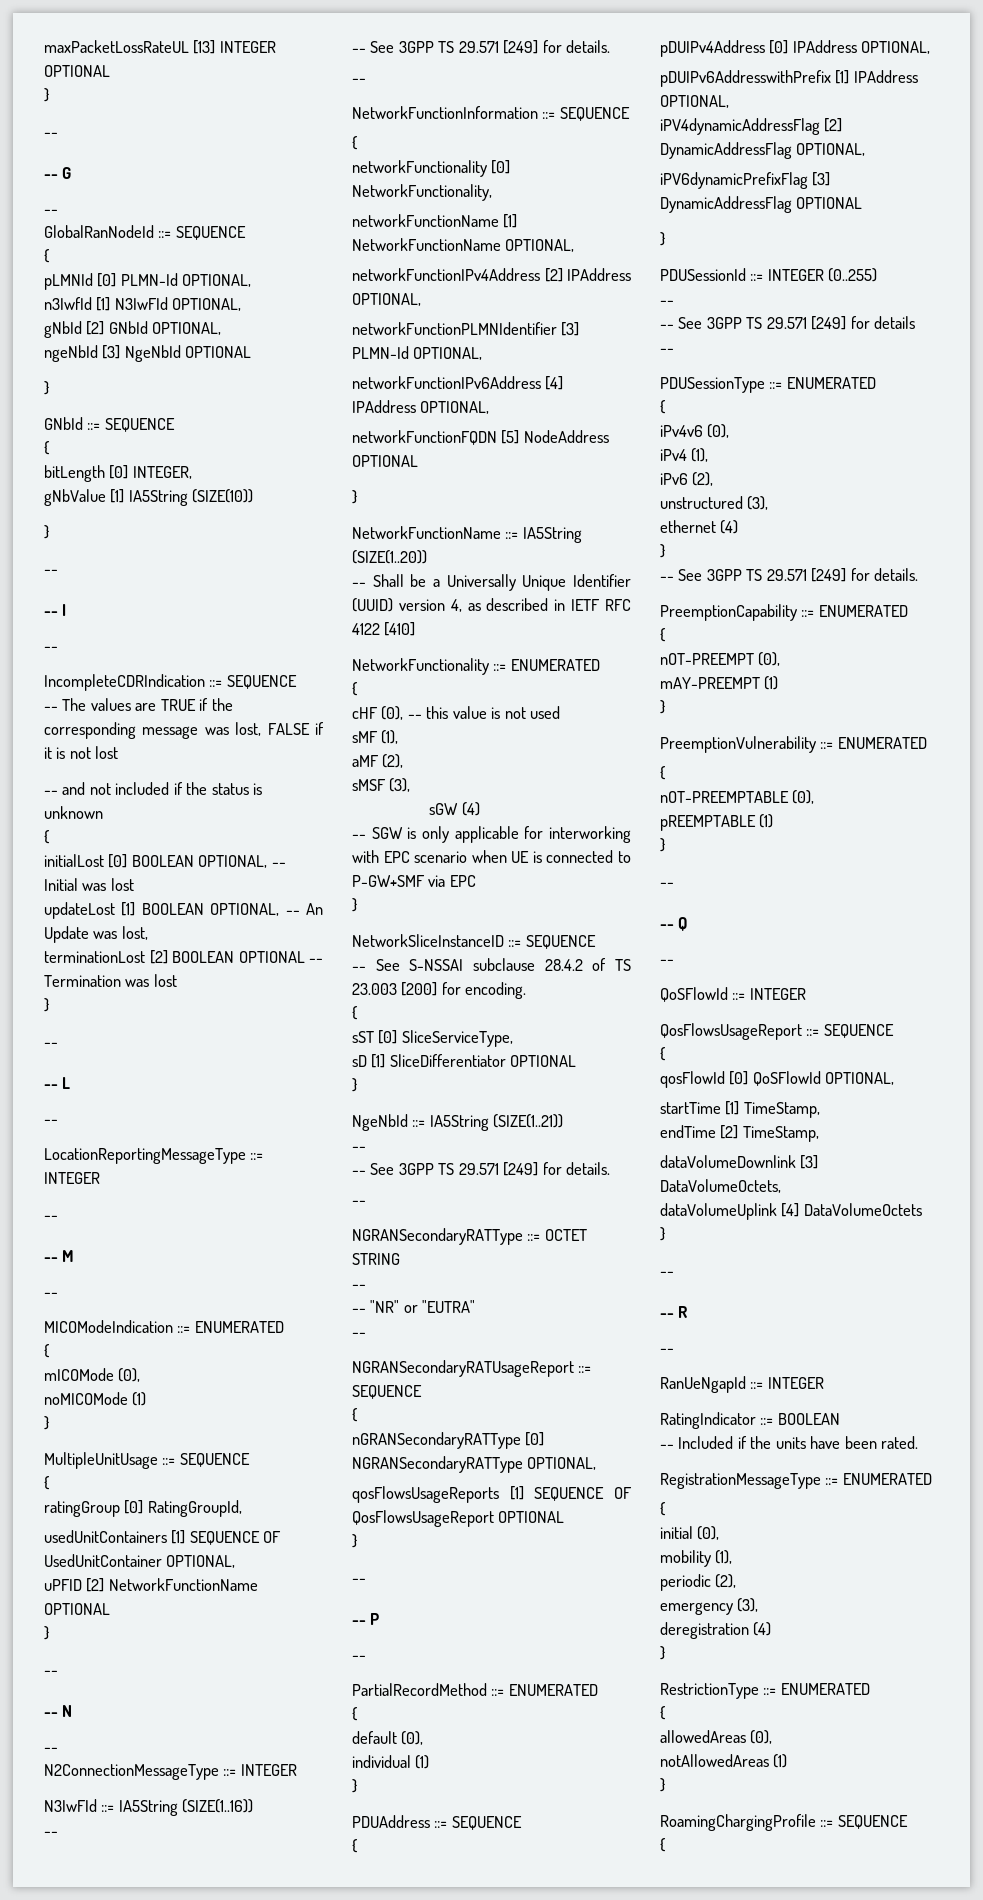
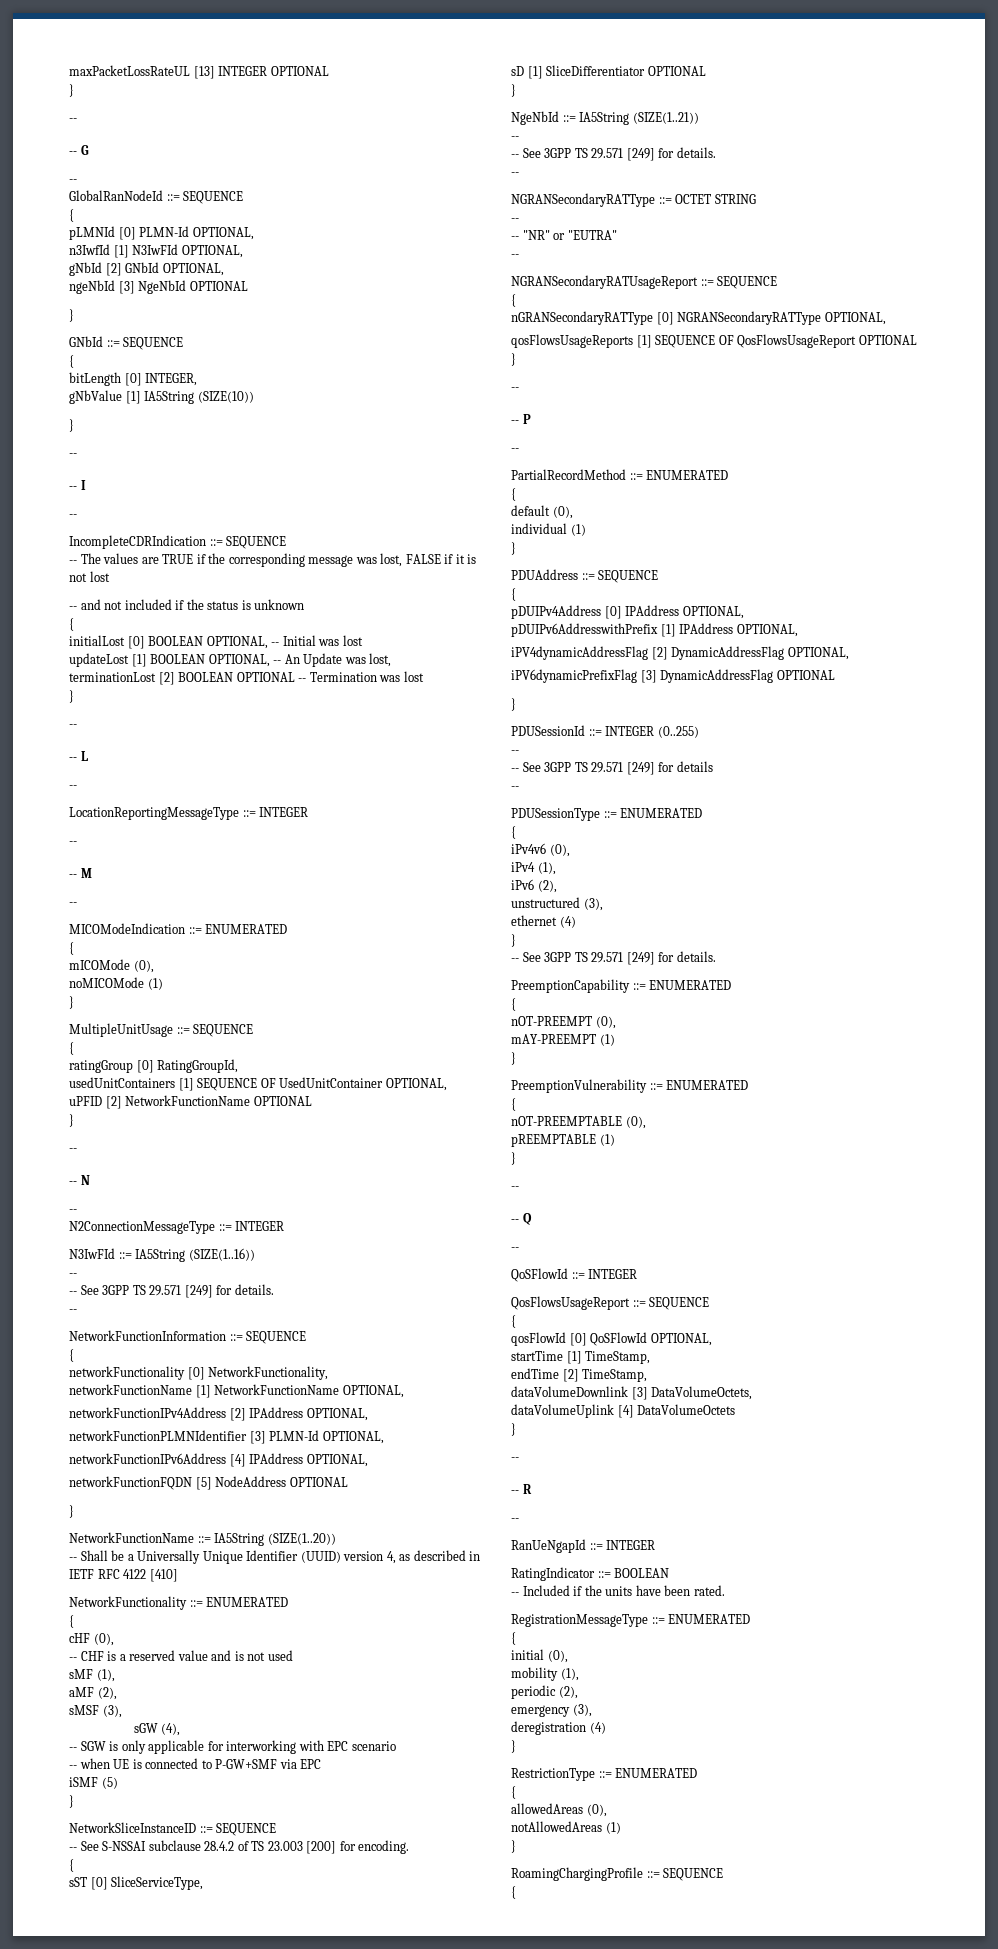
[407,706,487,719] -- this value -> [69,1650,232,1661] // -- CHF is a reserved value and
[461,802,480,816] (4) -> [161,1723,181,1736] (4),
(468, 857) none -> [69,1765,77,1769] // --
(476, 881) none -> [69,1777,118,1789] // iSMF (5)

